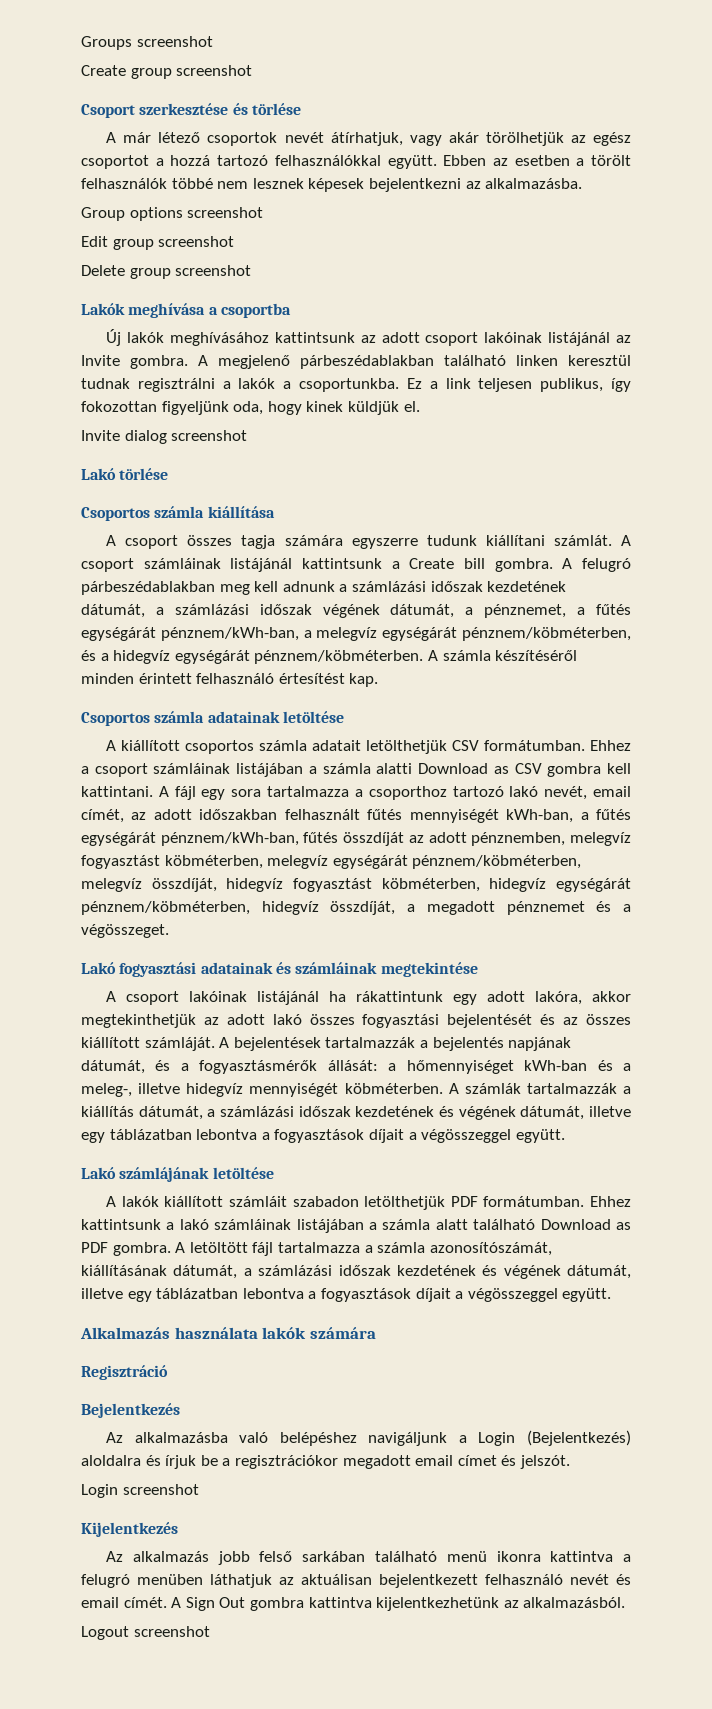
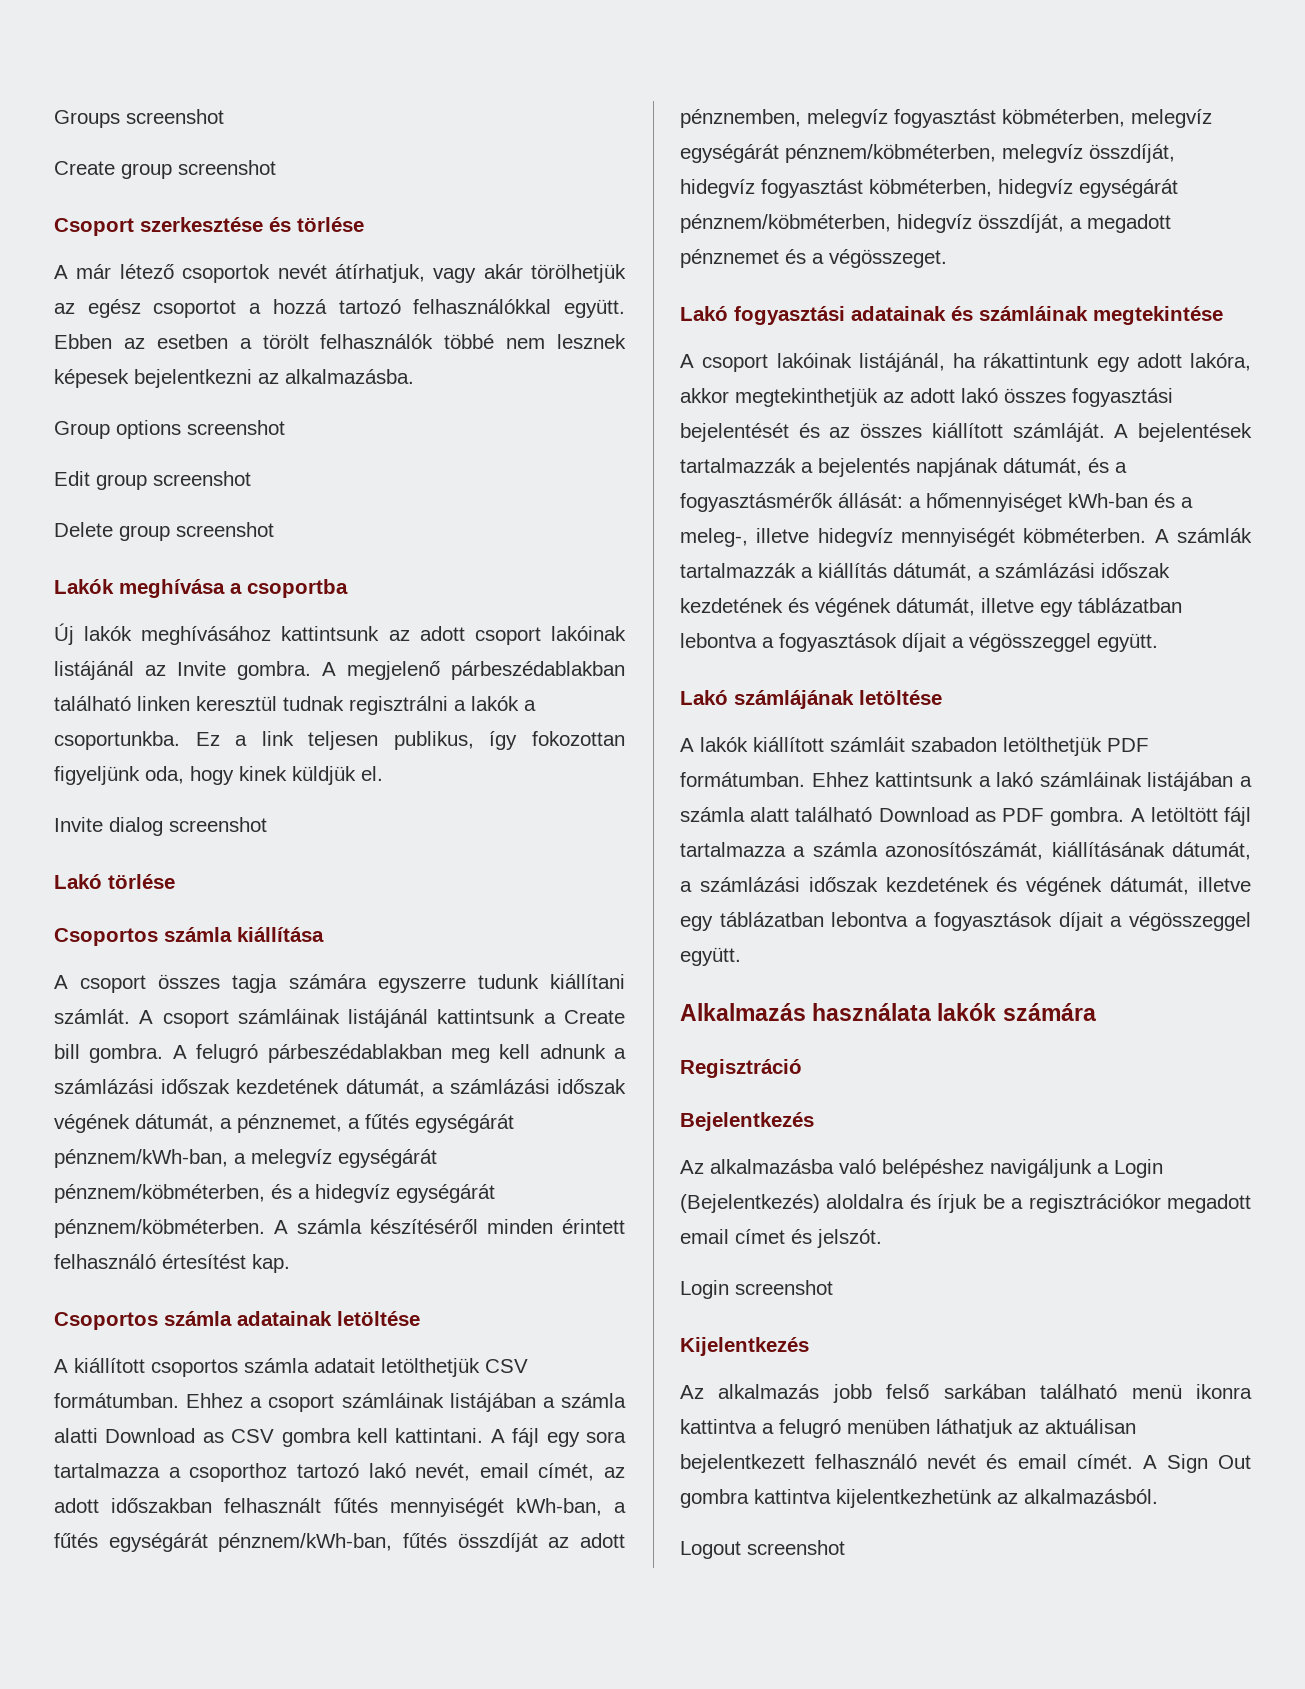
[257,991,320,1005] listájánál -> [858,353,945,372] listájánál,

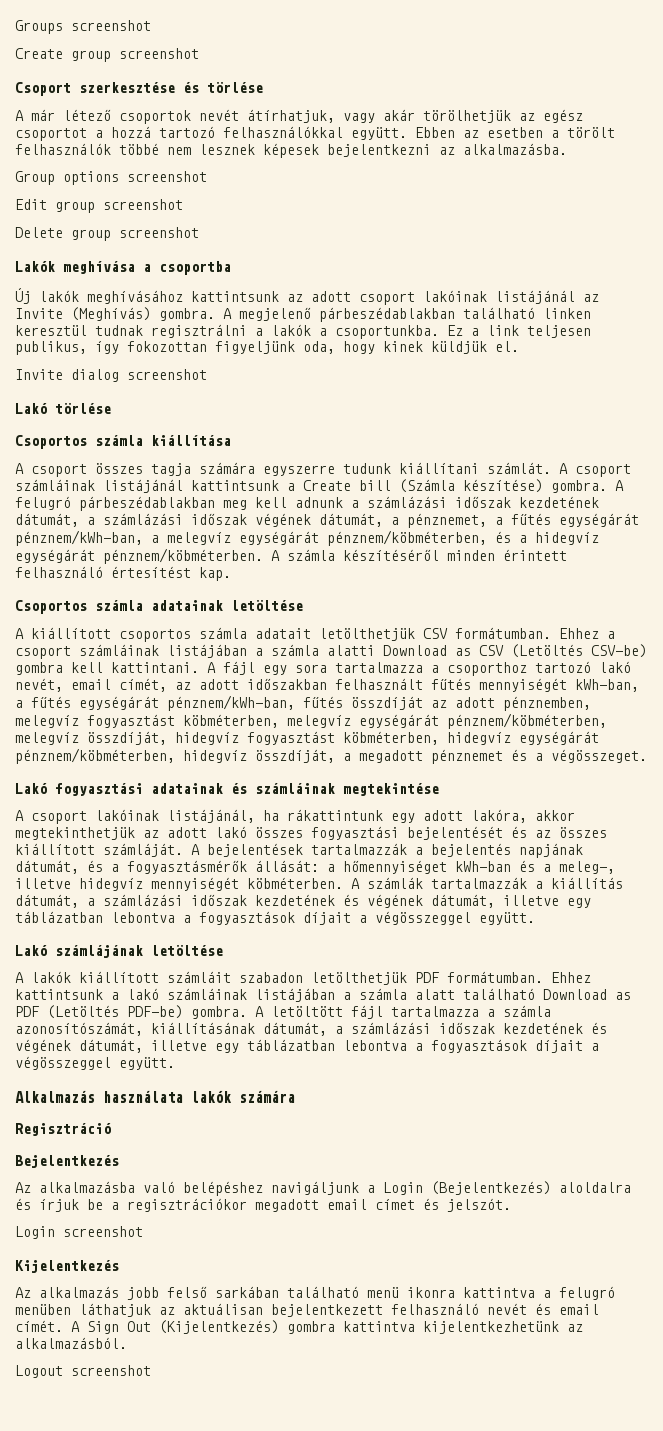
(226, 668) none -> [71,307,151,321] (Meghívás)
(80, 1051) none -> [399,479,543,493] (Számla készítése)
(275, 1436) none -> [511,644,647,658] (Letöltés CSV-be)
(1045, 815) none -> [47,1005,183,1019] (Letöltés PDF-be)
(1251, 1462) none -> [159,1320,279,1334] (Kijelentkezés)

